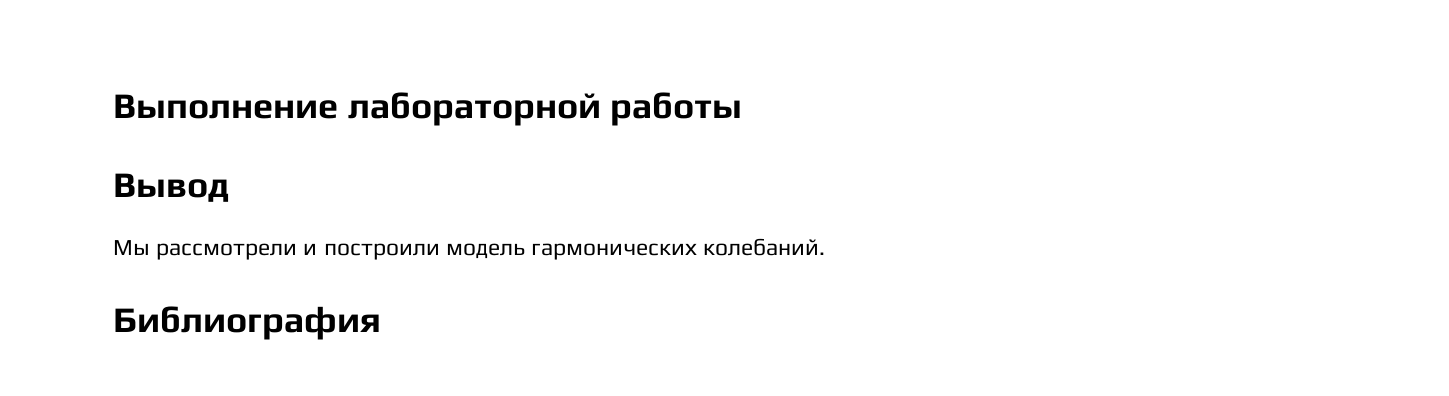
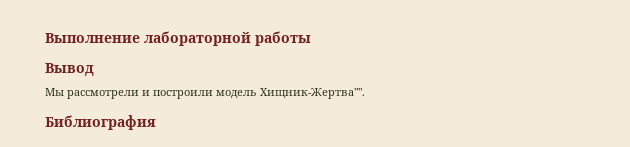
[531,238,826,260] гармонических колебаний. -> [260,88,365,99] Хищник-Жертва"".

